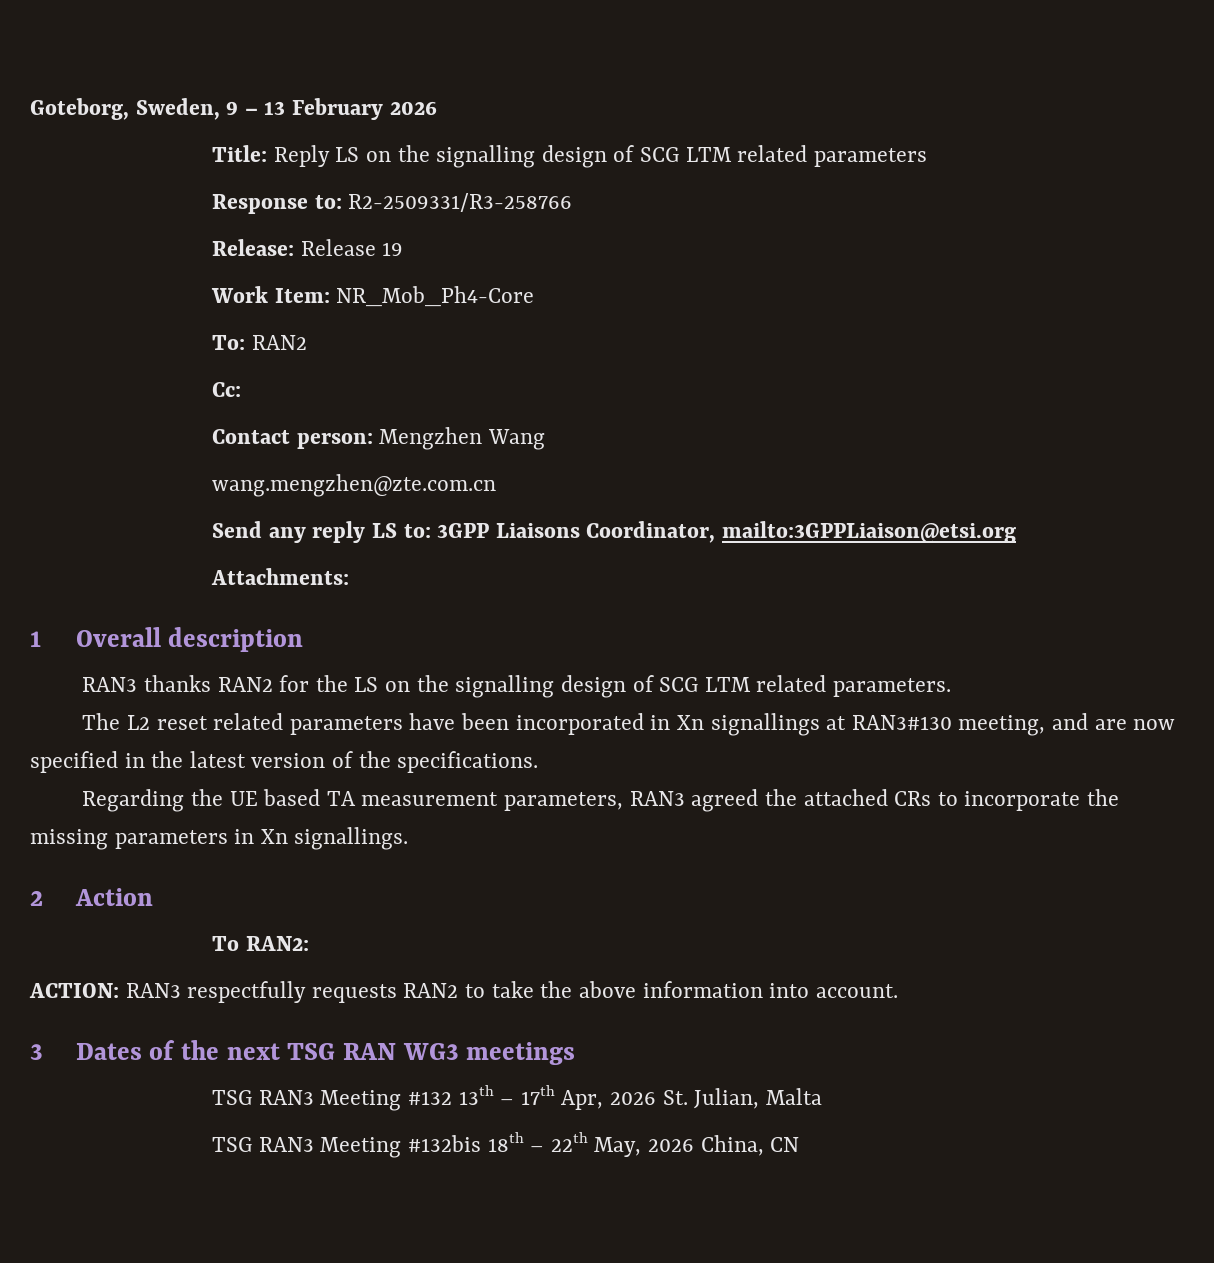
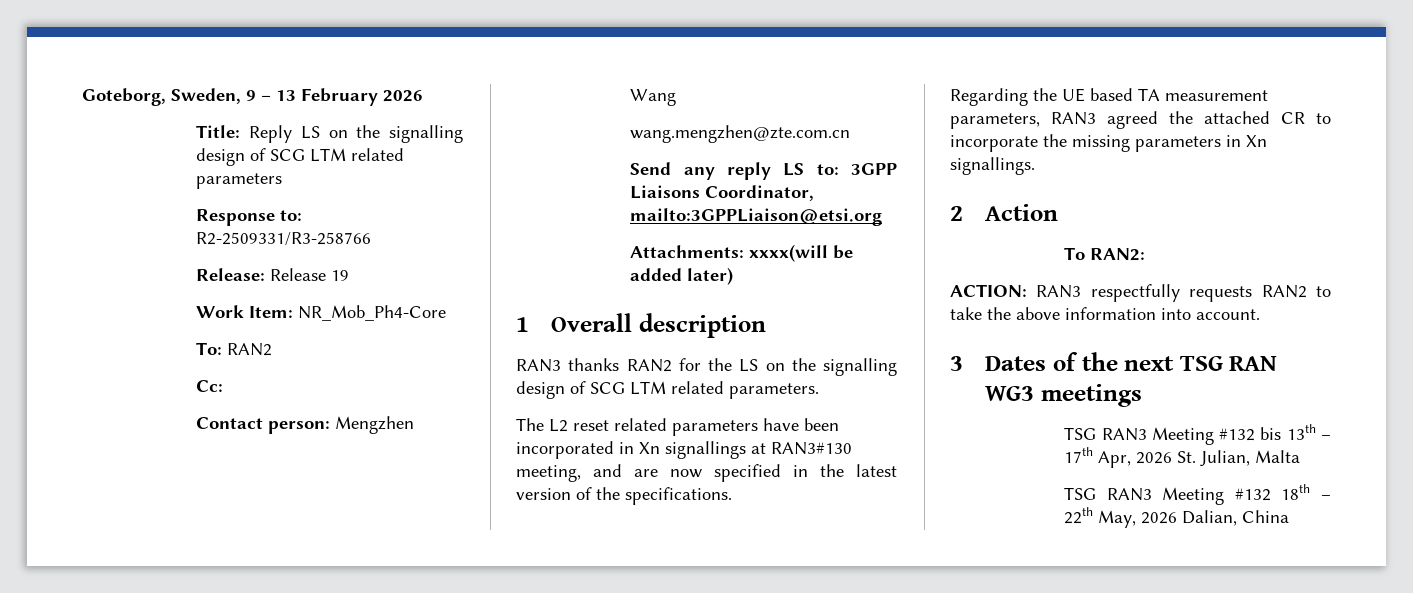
(350, 576) none -> [749,244,854,262] [630,267,734,285] xxxx(will be added later)
[894,791,932,806] CRs -> [1281,112,1305,124] CR
(452, 1098) none -> [1260,427,1282,440] bis
[407,1135,481,1152] #132bis -> [1234,488,1271,501] #132
[700,1135,800,1156] China, CN -> [1182,510,1290,526] Dalian, China

